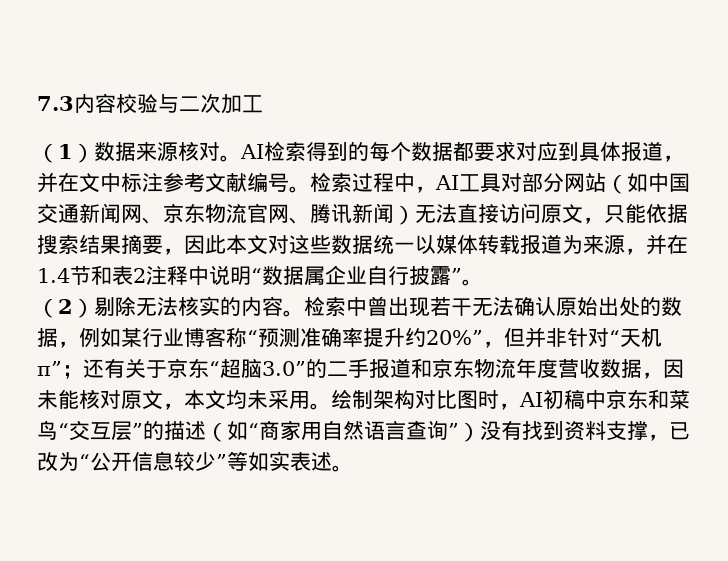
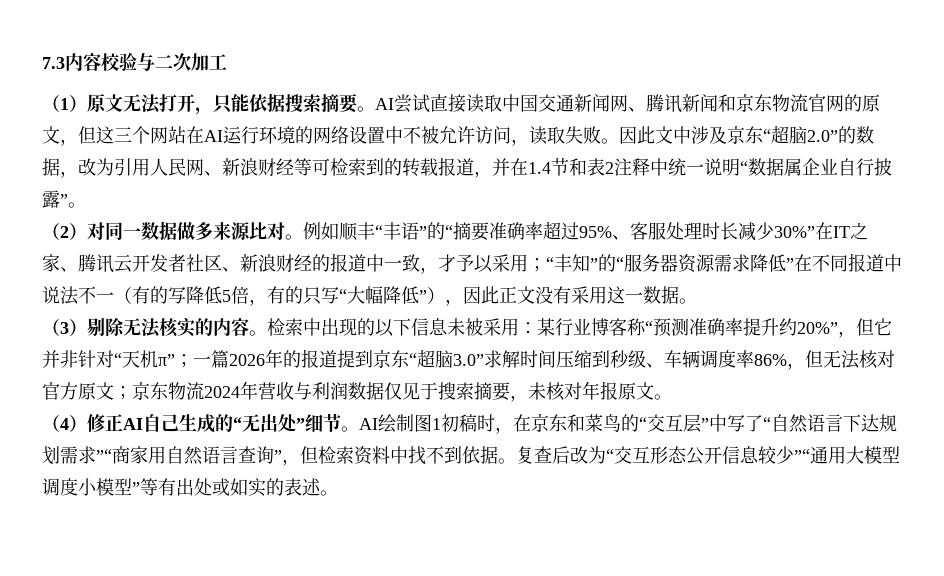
[94,141,684,162] [37,172,648,194] 数据来源核对。AI检索得到的每个数据都要求对应到具体报道，并在文中标注参考文献编号。检索过程中，AI工具对部分网站（如 -> [87,93,502,115] 原文无法打开，只能依据搜索摘要。AI尝试直接读取
(163, 220) none -> [646,94,736,113] 腾讯新闻和
[289,203,688,225] [37,234,478,255] 、腾讯新闻）无法直接访问原文，只能依据搜索结果摘要，因此本文对这些数据统一以媒体 -> [844,94,880,112] [42,125,874,146] [42,158,402,178] 的原文，但这三个网站在AI运行环境的网络设置中不被允许访问，读取失败。因此文中涉及京东“超脑2.0”的数据，改为引用人民网、新浪财经等可检索到的
[562,235,625,254] 为来源 -> (474, 167) none
(209, 275) none -> [668,158,704,176] 统一
(94, 308) none -> [87,221,868,241] [42,253,902,274] [42,286,697,306] [42,318,87,336] 对同一数据做多来源比对。例如顺丰“丰语”的“摘要准确率超过95%、客服处理时长减少30%”在IT之家、腾讯云开发者社区、新浪财经的报道中一致，才予以采用；“丰知”的“服务器资源需求降低”在不同报道中说法不一（有的写降低5倍，有的只写“大幅降低”），因此正文没有采用这一数据。 // （3）
[367,296,682,317] [37,328,121,348] 曾出现若干无法确认原始出处的数据，例如 -> [321,318,537,337] 出现的以下信息未被采用：
(525, 337) none -> [874,318,892,336] 它
[83,358,684,379] [37,389,606,410] 还有关于京东“超脑3.0”的二手报道和京东物流年度营收数据，因未能核对原文，本文均未采用。绘制架构对比图时，AI初稿中 -> [193,349,895,370] [42,381,672,402] [42,413,531,434] 一篇2026年的报道提到京东“超脑3.0”求解时间压缩到秒级、车辆调度率86%，但无法核对官方原文；京东物流2024年营收与利润数据仅见于搜索摘要，未核对年报原文。 // （4）修正AI自己生成的“无出处”细节。AI绘制图1初稿时，在
(58, 430) none -> [621,414,639,432] 的
[143,421,259,442] 的描述（如“ -> [709,414,897,433] [42,446,112,465] 中写了“自然语言下达规划需求”“
[459,420,690,442] [37,451,290,472] ）没有找到资料支撑，已改为“公开信息较少”等如实 -> [282,446,900,466] [42,478,284,497] ，但检索资料中找不到依据。复查后改为“交互形态公开信息较少”“通用大模型调度小模型”等有出处或如实的

